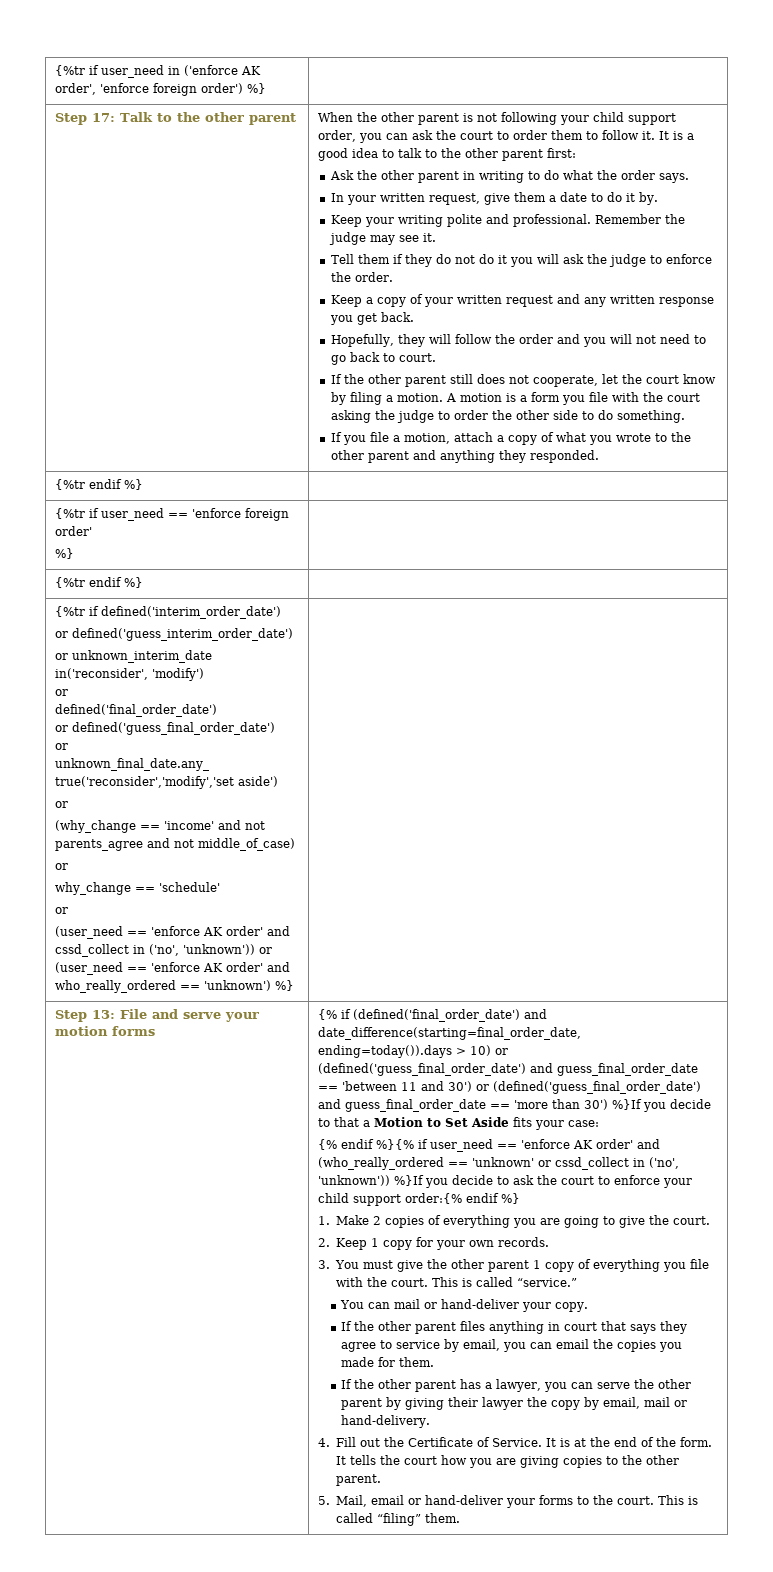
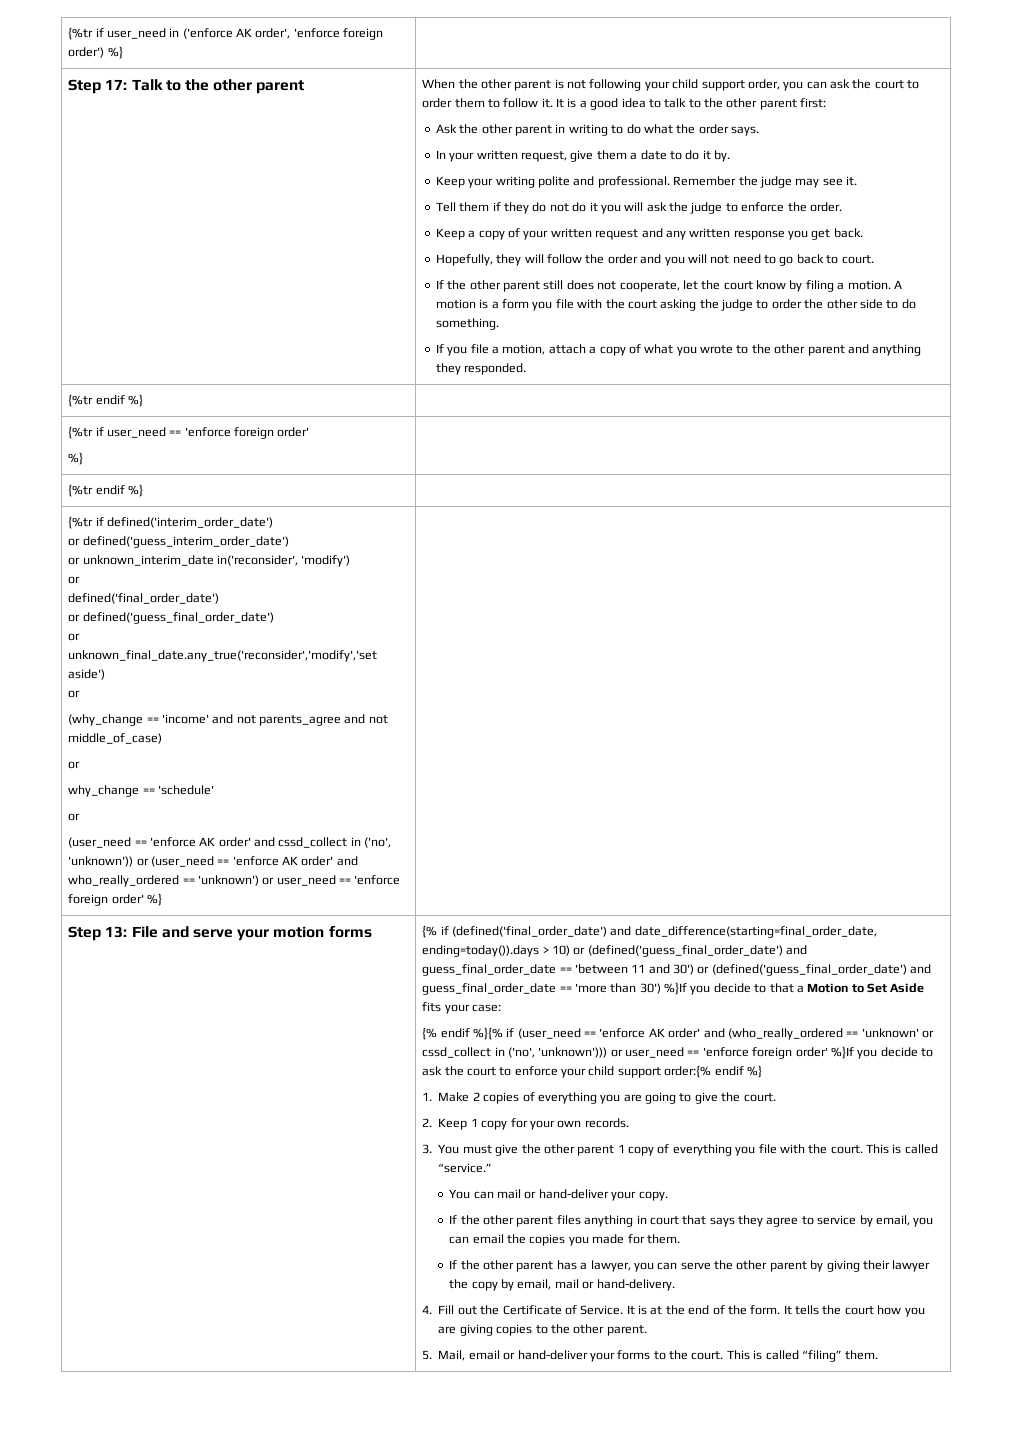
(272, 985) none -> [262,875,401,886] [68,894,144,906] or user_need == 'enforce foreign order'
[430,1139,494,1152] user_need -> [517,1028,581,1039] (user_need
[318,1175,391,1186] 'unknown')) -> [538,1047,828,1059] 'unknown'))) or user_need == 'enforce foreign order'

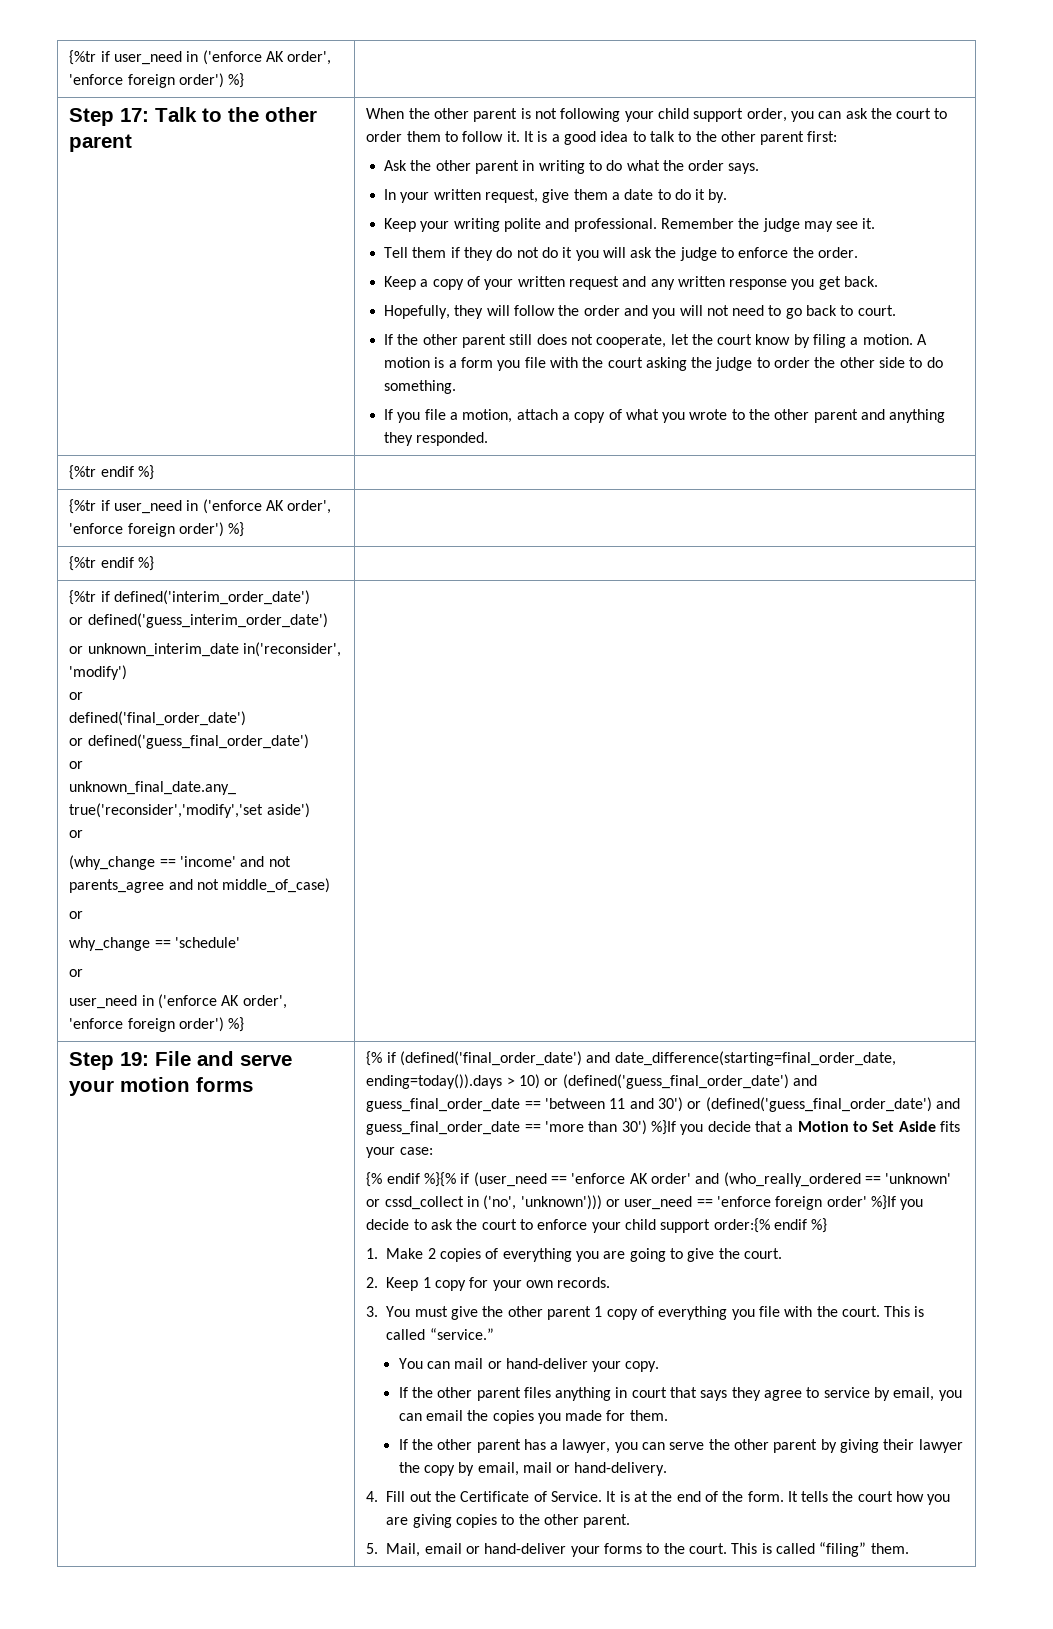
[169,427,310,439] == 'enforce foreign order' // -> [186,499,332,514] [69,522,224,537] in ('enforce AK order', 'enforce foreign order')
[68,837,392,848] [68,856,358,867] [68,875,401,887] [68,893,162,906] [68,926,128,941] (user_need == 'enforce AK order' and cssd_collect in ('no', 'unknown')) or (user_need == 'enforce AK order' and who_really_ordered == 'unknown') or user_need == 'enforce foreign order' %} | // Step 13: -> [69,994,287,1009] [69,1017,245,1032] [69,1052,150,1070] user_need in ('enforce AK order', 'enforce foreign order') %} | // Step 19:
[754,984,767,993] to -> (751, 1126) none

